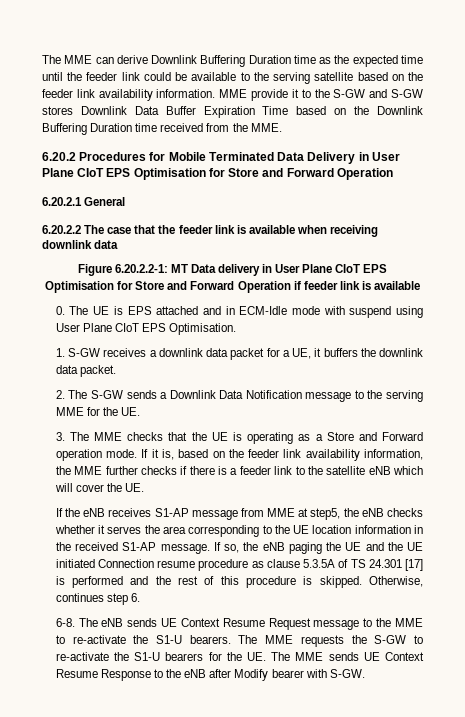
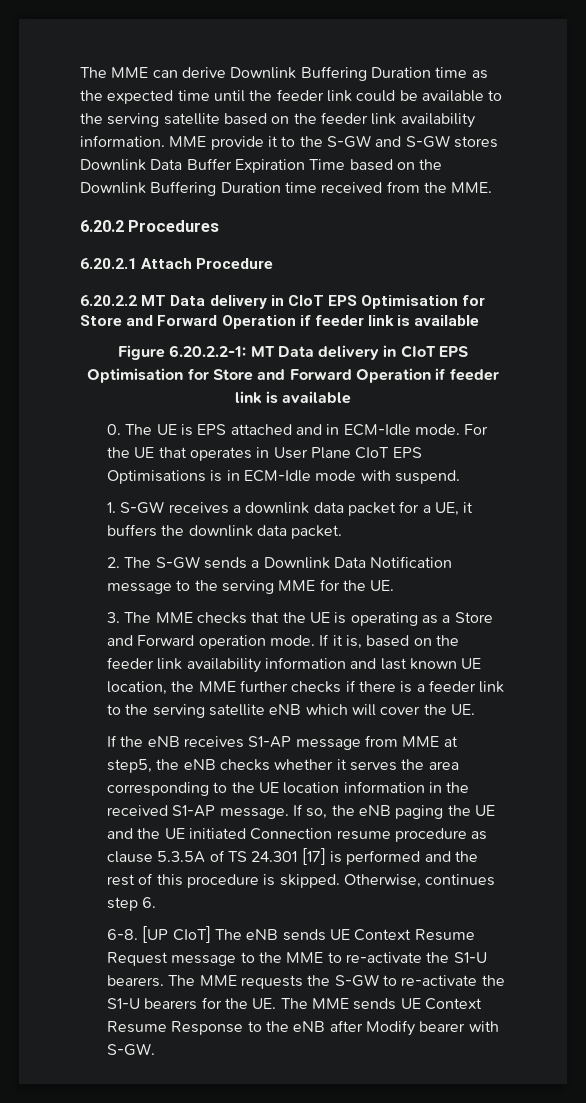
[149,152,400,164] [42,168,393,180] [42,197,126,206] [42,225,379,237] [42,240,119,249] for Mobile Terminated Data Delivery in User Plane CIoT EPS Optimisation for Store and Forward Operation // 6.20.2.1 General // 6.20.2.2 The case that the feeder link is available when receiving downlink data -> [80,258,274,269] [80,295,486,309] [80,315,480,329] // 6.20.2.1 Attach Procedure // 6.20.2.2 MT Data delivery in CIoT EPS Optimisation for Store and Forward Operation if feeder link is available
[275,264,333,273] User Plane -> (397, 351) none
[291,306,424,318] [55,323,237,335] mode with suspend using User Plane CIoT EPS Optimisation. -> [415,424,489,435] [107,447,422,461] [107,470,461,484] mode. For the UE that operates in User Plane CIoT EPS Optimisations is in ECM-Idle mode with suspend.
[363,449,423,460] information, -> [265,657,482,670] [107,681,168,695] information and last known UE location,
(323, 470) none -> [152,704,205,718] serving
(75, 622) none -> [142,926,211,943] [UP CIoT]

